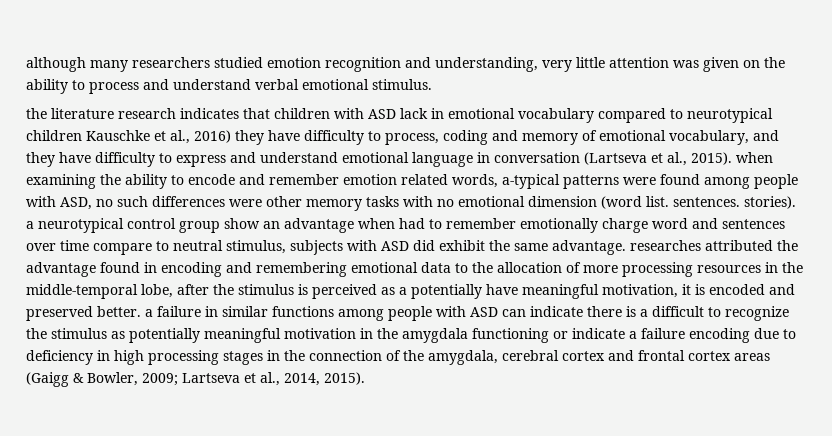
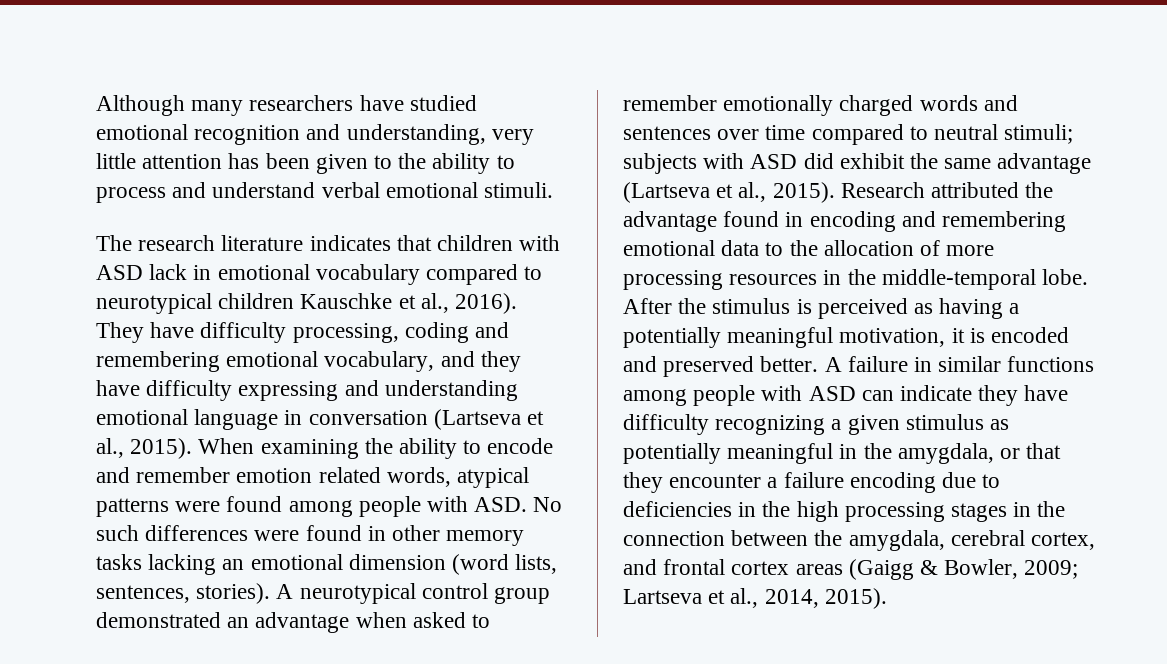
[26,57,86,72] although -> [96,95,185,116] Although
[214,57,321,68] studied emotion -> [359,95,477,111] [96,124,188,140] have studied emotional
[673,57,760,72] was given on -> [228,153,393,174] has been given to
[372,79,432,90] [26,108,176,119] stimulus. // the literature research -> [484,182,554,198] [96,235,304,251] stimuli. // The research literature
[194,130,597,145] 2016) they have difficulty to process, coding and memory of -> [455,293,518,314] [96,322,510,343] [96,351,220,372] 2016). They have difficulty processing, coding and remembering
[159,152,338,167] to express and understand -> [238,380,518,401] expressing and understanding
[736,152,773,163] when -> [198,438,255,454] When
[502,174,560,189] a-typical -> [457,467,530,488] atypical
[60,197,113,210] ASD, no -> [474,497,563,512] ASD. No
(262, 203) none -> [305,525,386,541] found in
[403,196,454,207] with no -> [148,554,245,575] lacking an
[646,196,796,209] [26,221,34,229] list. sentences. stories). a -> [515,554,558,574] [96,583,294,604] lists, sentences, stories). A
[224,218,260,229] show -> [96,612,221,628] demonstrated
[399,218,425,229] had -> [412,612,466,628] asked
[602,218,688,233] charge word -> [839,95,978,116] charged words
[93,243,152,255] compare -> [811,124,904,145] compared
[226,240,286,254] stimulus, -> [1004,124,1074,144] stimuli;
[552,240,701,255] advantage. researches -> [997,153,1092,174] [623,182,925,203] advantage (Lartseva et al., 2015). Research
[141,284,209,298] lobe, after -> [1042,269,1089,285] [623,298,672,314] lobe. After
(395, 291) none -> [939,298,1004,319] having
[486,284,518,295] have -> (721, 337) none
[145,309,153,317] a -> [824,357,842,372] A
[587,306,789,321] [26,328,47,339] there is a difficult to recognize the -> [978,385,1069,406] [623,414,900,435] they have difficulty recognizing a given
[284,328,625,343] motivation in the amygdala functioning or indicate -> [839,443,1062,464] [623,472,762,493] in the amygdala, or that they encounter
[26,350,110,365] deficiency in -> [623,501,791,517] deficiencies in the
[386,350,401,361] of -> [731,530,809,546] between
[562,351,605,361] cortex -> [1031,532,1096,550] cortex,

